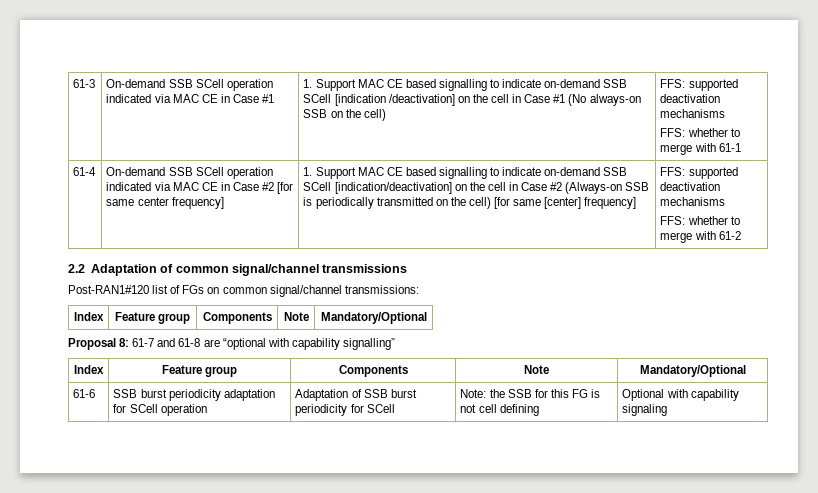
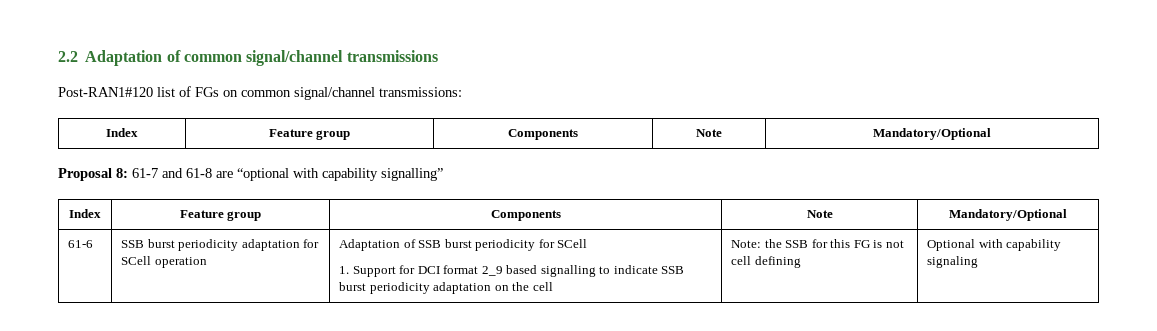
[73,79,96,88] [106,79,273,91] [106,94,275,103] [303,79,628,91] [303,94,641,106] [303,109,386,121] [660,79,738,91] [660,94,721,103] [660,109,726,118] [660,128,740,137] [660,143,741,155] [73,167,97,176] [106,167,273,179] [106,182,294,194] [106,197,224,209] [303,167,628,179] [303,182,650,194] [303,197,637,209] [660,167,738,179] [660,182,721,191] [660,197,726,206] [660,216,740,225] [660,231,741,243] 61-3 | On-demand SSB SCell operation indicated via MAC CE in Case #1 | 1. Support MAC CE based signalling to indicate on-demand SSB SCell [indication /deactivation] on the cell in Case #1 (No always-on SSB on the cell) | FFS: supported deactivation mechanisms // FFS: whether to merge with 61-1 // 61-4 | On-demand SSB SCell operation indicated via MAC CE in Case #2 [for same center frequency] | 1. Support MAC CE based signalling to indicate on-demand SSB SCell [indication/deactivation] on the cell in Case #2 (Always-on SSB is periodically transmitted on the cell) [for same [center] frequency] | FFS: supported deactivation mechanisms // FFS: whether to merge with 61-2 // -> (58, 56) none
(395, 408) none -> [339,265,685,277] [339,282,553,294] // 1. Support for DCI format 2_9 based signalling to indicate SSB burst periodicity adaptation on the cell

